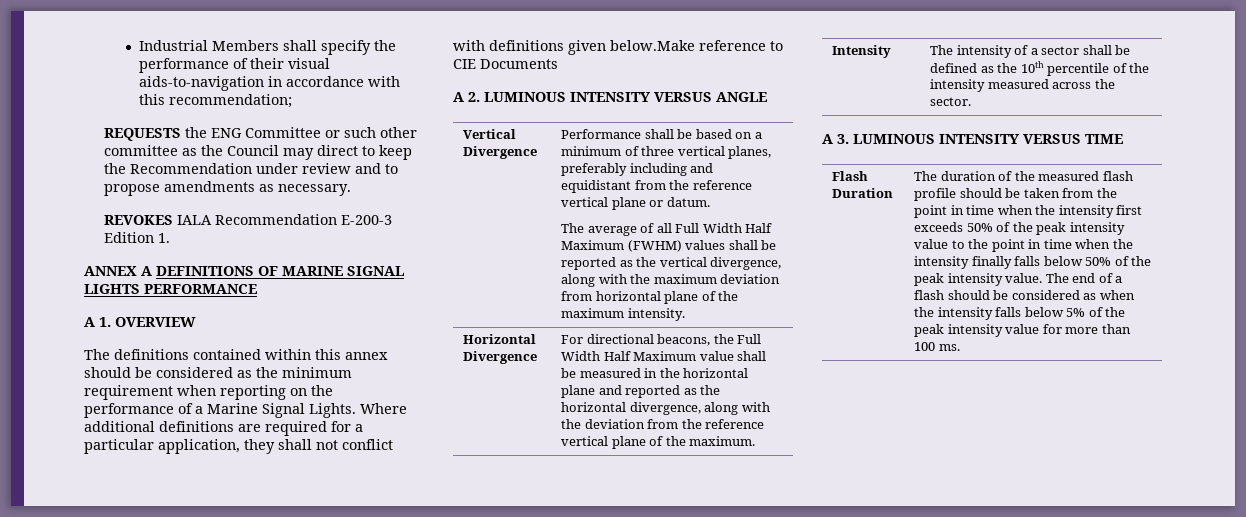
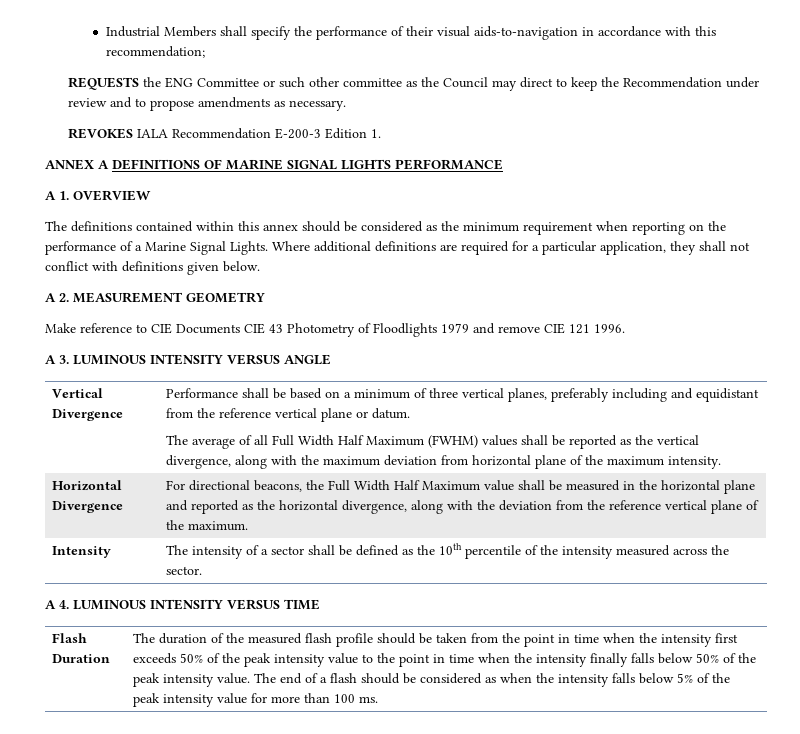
[610,40,783,51] [453,59,558,69] [453,92,480,102] below.Make reference to CIE Documents // A 2. -> [223,261,260,272] [45,292,265,303] [45,323,625,337] [45,355,69,364] below. // A 2. MEASUREMENT GEOMETRY // Make reference to CIE Documents CIE 43 Photometry of Floodlights 1979 and remove CIE 121 1996. // A 3.
[837,134,849,144] 3. -> [59,600,69,609] 4.

